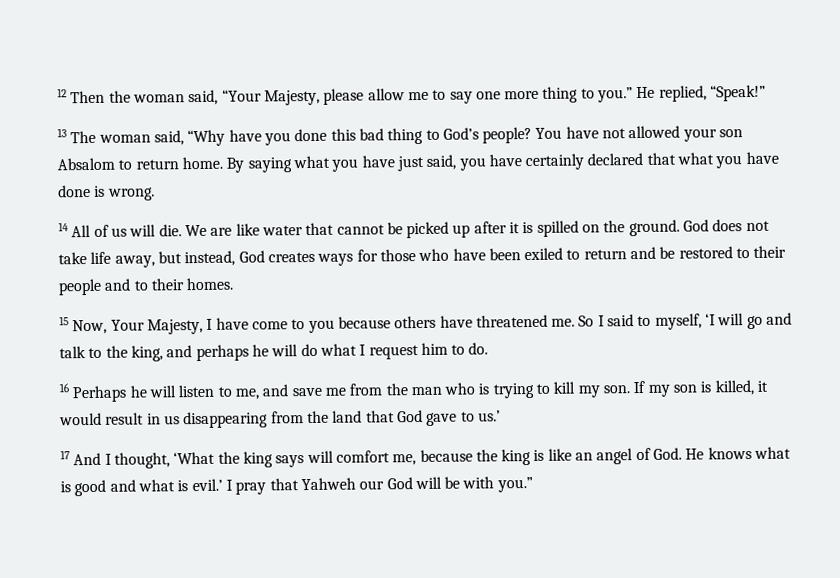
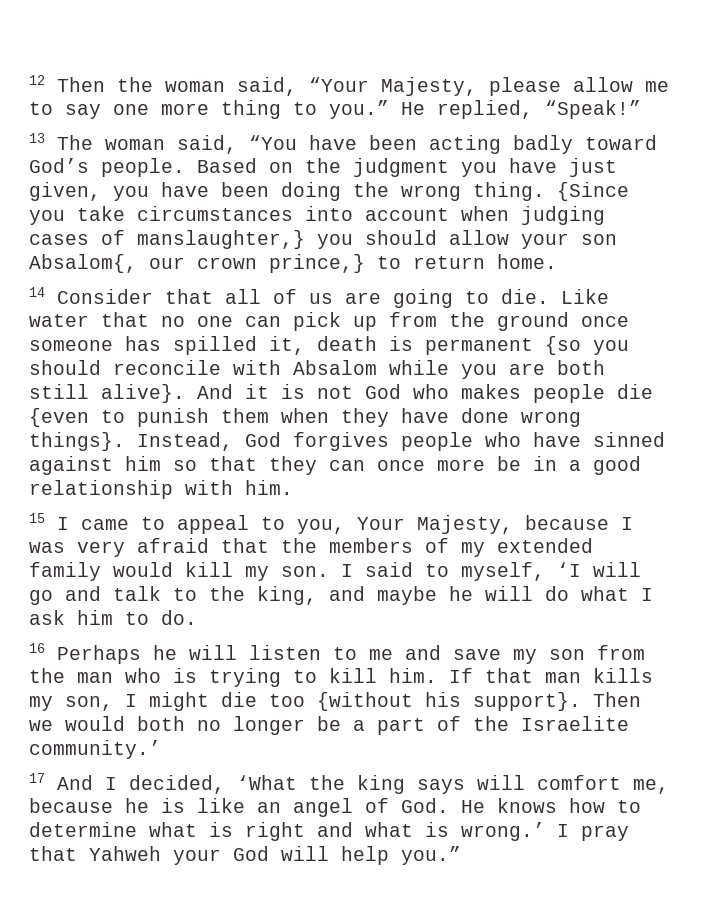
[187,125,744,147] [57,151,779,173] [58,184,155,201] [58,219,770,239] [58,245,787,268] [58,277,234,296] [59,314,595,335] “Why have you done this bad thing to God’s people? You have not allowed your son Absalom to return home. By saying what you have just said, you have certainly declared that what you have done is wrong. // 14 All of us will die. We are like water that cannot be picked up after it is spilled on the ground. God does not take life away, but instead, God creates ways for those who have been exiled to return and be restored to their people and to their homes. // 15 Now, Your Majesty, I have come to you because others have threatened me. So -> [249,135,657,154] [29,158,617,177] [29,182,629,201] [29,206,605,225] [29,230,617,249] [29,254,557,273] [29,287,609,308] [29,312,629,331] [29,336,629,355] [29,360,605,379] [29,384,653,403] [29,408,581,427] [29,432,665,451] [29,456,641,475] [29,480,293,499] [29,513,633,534] [29,538,593,557] [29,562,329,581] “You have been acting badly toward God’s people. Based on the judgment you have just given, you have been doing the wrong thing. {Since you take circumstances into account when judging cases of manslaughter,} you should allow your son Absalom{, our crown prince,} to return home. // 14 Consider that all of us are going to die. Like water that no one can pick up from the ground once someone has spilled it, death is permanent {so you should reconcile with Absalom while you are both still alive}. And it is not God who makes people die {even to punish them when they have done wrong things}. Instead, God forgives people who have sinned against him so that they can once more be in a good relationship with him. // 15 I came to appeal to you, Your Majesty, because I was very afraid that the members of my extended family would kill my son.
[195,344,249,362] perhaps -> [377,586,437,605] maybe
[368,345,419,360] request -> [29,610,65,625] ask
[234,388,259,400] me, -> [369,649,393,660] me
[324,387,346,396] me -> [513,649,585,664] my son
[577,379,769,398] [59,409,501,429] my son. If my son is killed, it would result in us disappearing from the land that God gave to us.’ -> [389,668,653,683] [29,692,641,711] [29,716,629,735] [29,740,161,759] him. If that man kills my son, I might die too {without his support}. Then we would both no longer be a part of the Israelite community.’
[113,452,170,469] thought, -> [129,775,225,794] decided,
[475,448,532,466] the king -> [125,798,149,813] he
[754,446,792,459] [60,479,107,497] what is good -> [569,798,641,813] [29,822,305,841] how to determine what is right
[191,478,223,492] evil.’ -> [461,822,545,841] wrong.’
[359,480,385,490] our -> [173,849,221,865] your
[444,476,495,489] be with -> [341,846,389,865] help

